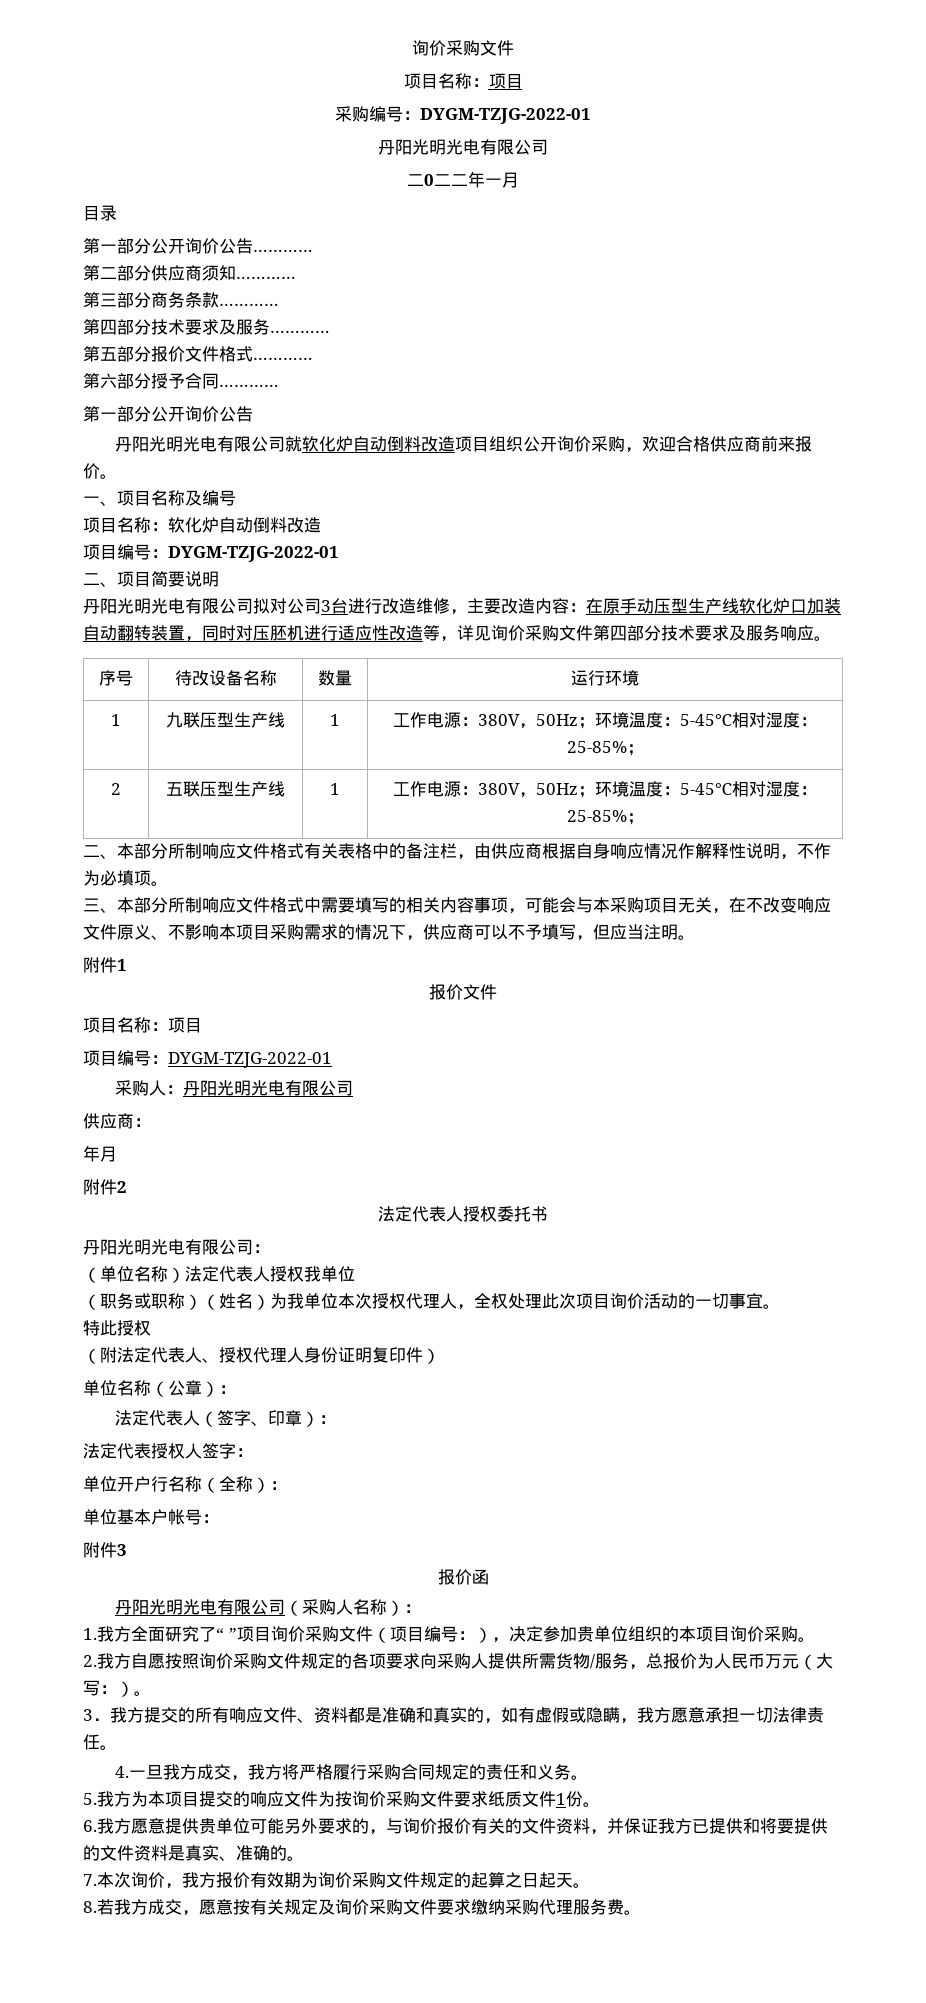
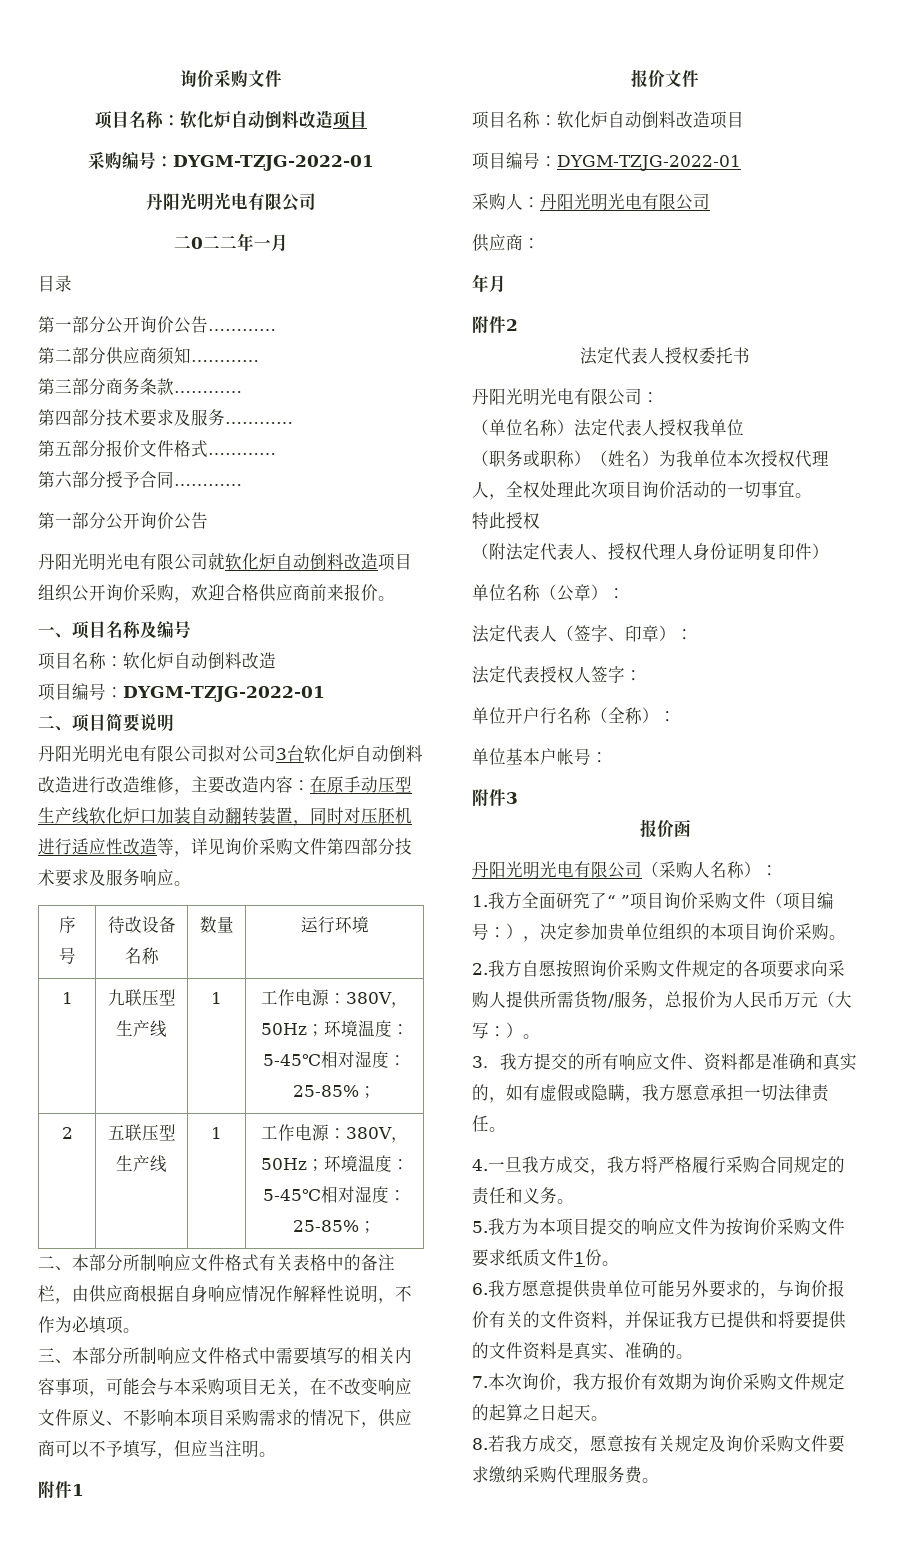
(489, 82) none -> [180,110,333,129] 软化炉自动倒料改造
(348, 606) none -> [304,745,423,763] [38,776,72,793] 软化炉自动倒料改造
(168, 1026) none -> [557,111,710,129] 软化炉自动倒料改造

